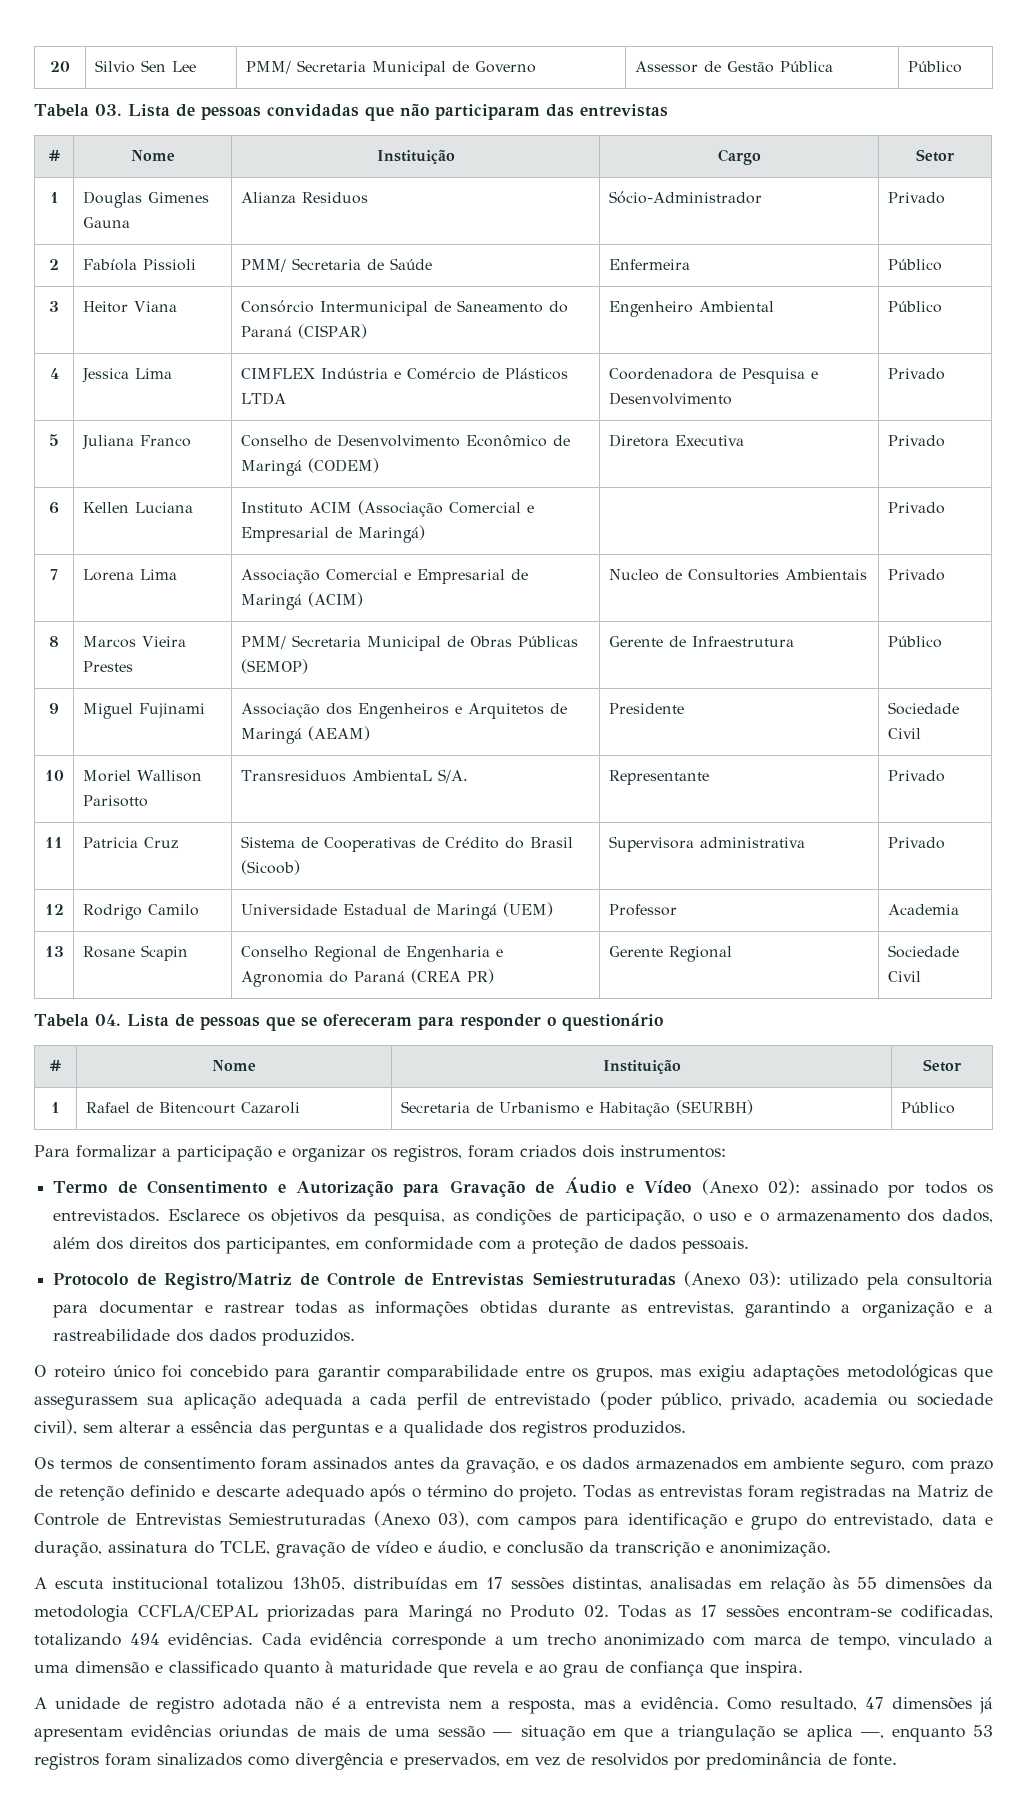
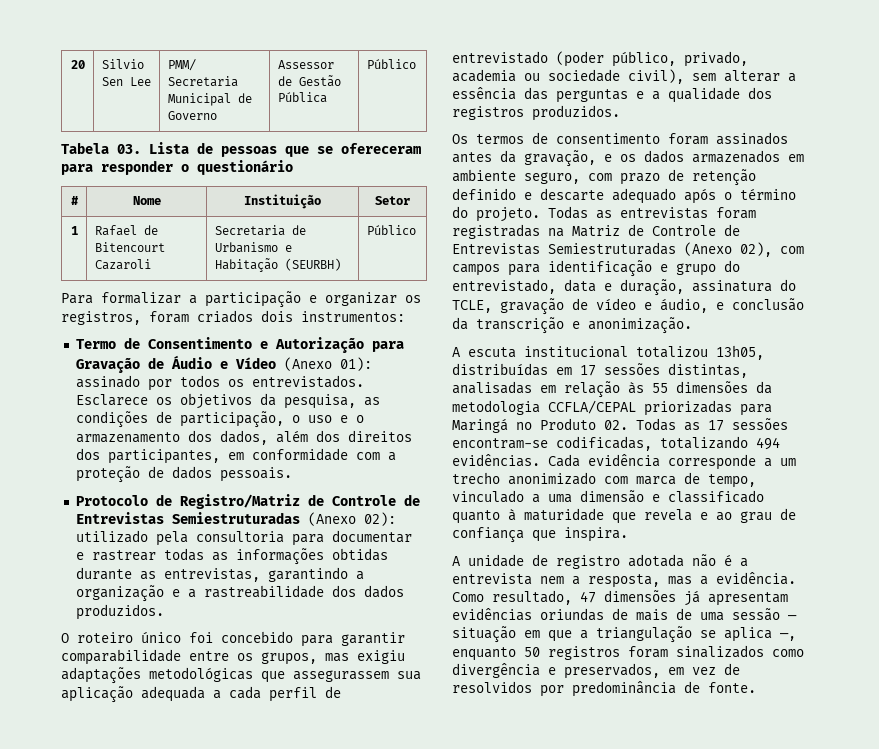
[266,103,668,121] [48,150,60,161] [130,150,175,161] [376,149,455,164] [717,149,761,165] [916,149,955,162] [49,192,59,203] [82,191,209,208] [82,217,130,228] [240,192,368,204] [608,191,762,204] [887,192,945,204] [49,259,59,270] [82,259,196,271] [240,258,432,272] [608,259,690,270] [887,259,942,271] [49,301,59,312] [82,301,177,313] [240,300,568,316] [240,324,367,339] [608,301,774,317] [887,301,942,313] [49,368,59,379] [81,368,172,383] [240,368,568,380] [240,392,286,405] [608,368,818,384] [608,392,732,405] [887,368,945,380] [49,434,59,446] [81,435,191,450] [240,434,570,447] [240,458,379,476] [608,434,744,447] [887,435,945,447] [49,502,59,514] [82,502,193,513] [240,500,534,517] [240,525,425,543] [887,502,945,514] [50,569,58,580] [82,569,177,581] [240,569,528,584] [240,592,363,610] [608,569,867,581] [887,569,945,581] [49,636,59,647] [82,636,186,648] [82,661,133,672] [240,635,578,651] [240,659,308,674] [608,636,794,647] [887,636,942,648] [49,703,59,714] [82,703,205,719] [240,703,567,719] [240,726,370,744] [608,703,684,714] [887,702,959,715] [887,728,921,739] [44,770,64,781] [82,770,202,782] [82,795,148,807] [240,769,468,783] [608,770,709,785] [887,770,945,782] [45,837,63,848] [82,837,178,849] [240,836,573,852] [240,860,300,875] [608,836,805,852] [887,837,945,849] [44,904,64,915] [82,904,199,920] [240,902,553,920] [608,904,677,916] [887,904,959,915] [44,946,64,957] [82,945,188,961] [240,946,503,962] [240,969,494,987] [608,946,732,962] [887,945,959,958] [887,971,921,982] [34,1014,260,1030] convidadas que não participaram das entrevistas // # | Nome | Instituição | Cargo | Setor // 1 | Douglas Gimenes Gauna | Alianza Residuos | Sócio-Administrador | Privado // 2 | Fabíola Pissioli | PMM/ Secretaria de Saúde | Enfermeira | Público // 3 | Heitor Viana | Consórcio Intermunicipal de Saneamento do Paraná (CISPAR) | Engenheiro Ambiental | Público // 4 | Jessica Lima | CIMFLEX Indústria e Comércio de Plásticos LTDA | Coordenadora de Pesquisa e Desenvolvimento | Privado // 5 | Juliana Franco | Conselho de Desenvolvimento Econômico de Maringá (CODEM) | Diretora Executiva | Privado // 6 | Kellen Luciana | Instituto ACIM (Associação Comercial e Empresarial de Maringá) | | Privado // 7 | Lorena Lima | Associação Comercial e Empresarial de Maringá (ACIM) | Nucleo de Consultories Ambientais | Privado // 8 | Marcos Vieira Prestes | PMM/ Secretaria Municipal de Obras Públicas (SEMOP) | Gerente de Infraestrutura | Público // 9 | Miguel Fujinami | Associação dos Engenheiros e Arquitetos de Maringá (AEAM) | Presidente | Sociedade Civil // 10 | Moriel Wallison Parisotto | Transresiduos AmbientaL S/A. | Representante | Privado // 11 | Patricia Cruz | Sistema de Cooperativas de Crédito do Brasil (Sicoob) | Supervisora administrativa | Privado // 12 | Rodrigo Camilo | Universidade Estadual de Maringá (UEM) | Professor | Academia // 13 | Rosane Scapin | Conselho Regional de Engenharia e Agronomia do Paraná (CREA PR) | Gerente Regional | Sociedade Civil // Tabela 04. Lista de pessoas -> (277, 151) none
[768,1179,801,1195] 02): -> [339,357,372,371] 01):
[748,1271,781,1287] 03): -> [363,512,396,526] 02):
[438,1511,469,1527] 03), -> [740,242,772,257] 02),
[972,1725,993,1737] 53 -> [524,647,540,657] 50

